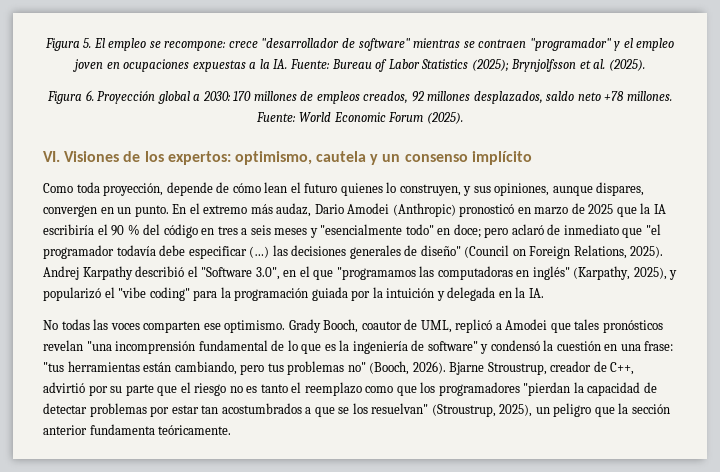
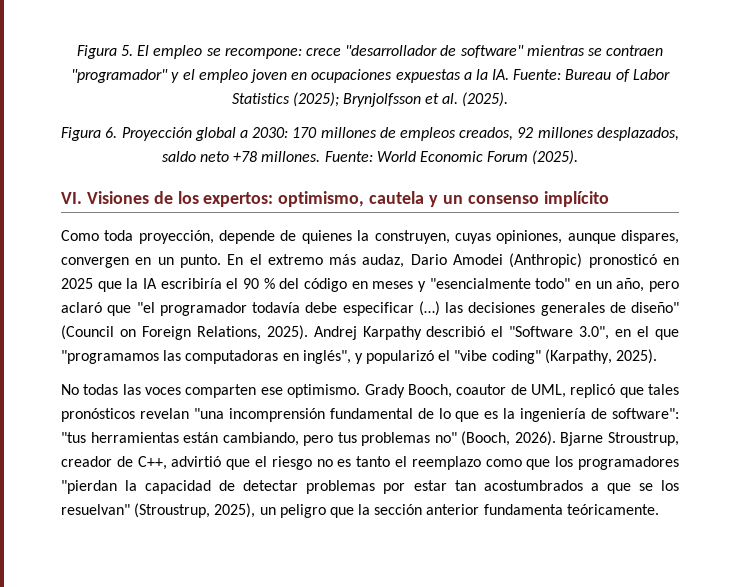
[232,182,491,196] cómo lean el futuro quienes lo construyen, y sus -> [301,230,491,244] quienes la construyen, cuyas
[534,203,585,215] marzo de -> (679, 261) none
[217,225,271,235] tres a seis -> (368, 285) none
[453,224,619,238] doce; pero aclaró de inmediato -> [595,278,679,292] [61,302,102,313] un año, pero aclaró
[532,266,667,280] inglés" (Karpathy, 2025), -> [302,350,351,364] inglés",
[193,287,544,301] para la programación guiada por la intuición y delegada en la IA. -> [544,349,658,364] (Karpathy, 2025).
[495,319,548,330] a Amodei -> (616, 391) none
[427,340,674,354] software" y condensó la cuestión en una frase: -> [612,408,679,419] software":
[88,384,154,396] por su parte -> (222, 461) none

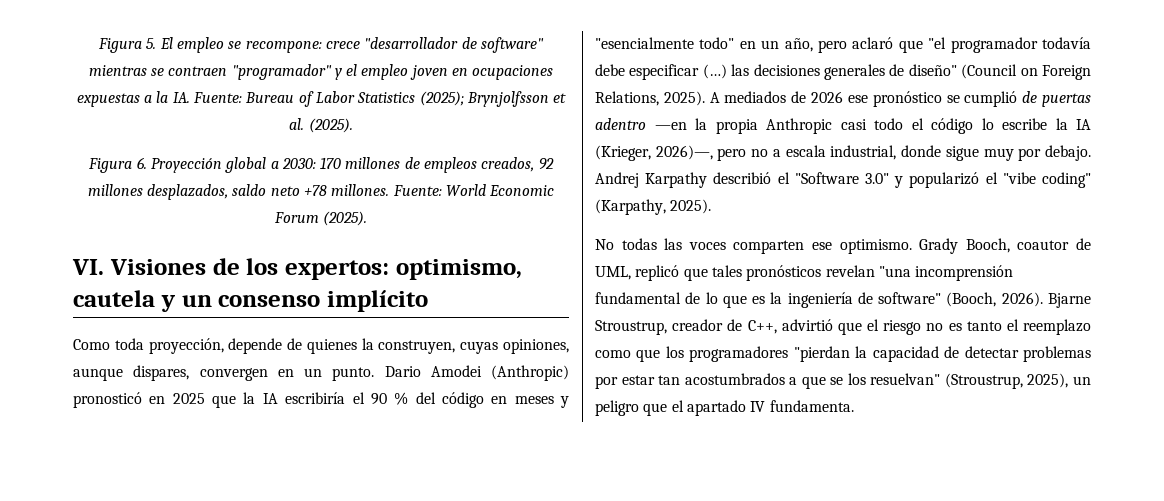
[227,254,405,268] En el extremo más audaz, -> (375, 374) none
(308, 332) none -> [709,91,1091,107] [595,118,1091,134] [595,145,1091,161] A mediados de 2026 ese pronóstico se cumplió de puertas adentro —en la propia Anthropic casi todo el código lo escribe la IA (Krieger, 2026)—, pero no a escala industrial, donde sigue muy por debajo.
[579,326,679,340] [61,350,351,364] 3.0", en el que "programamos las computadoras en inglés", -> [865,173,889,184] 3.0"
[612,408,679,419] [61,432,457,446] software": "tus herramientas están cambiando, pero tus problemas no" -> [878,292,942,304] software"
[358,504,659,515] la sección anterior fundamenta teóricamente. -> [671,400,854,416] el apartado IV fundamenta.

